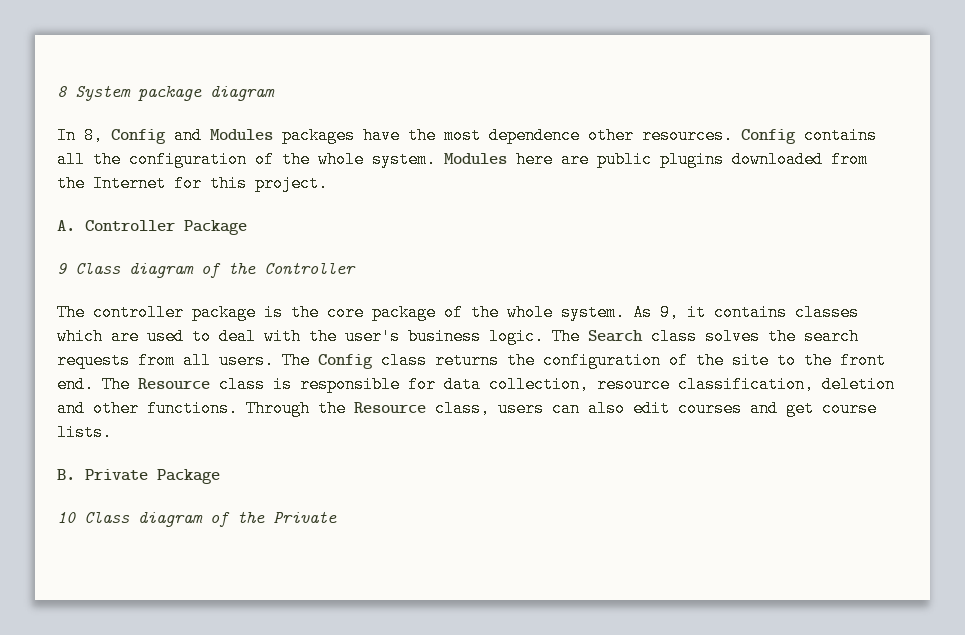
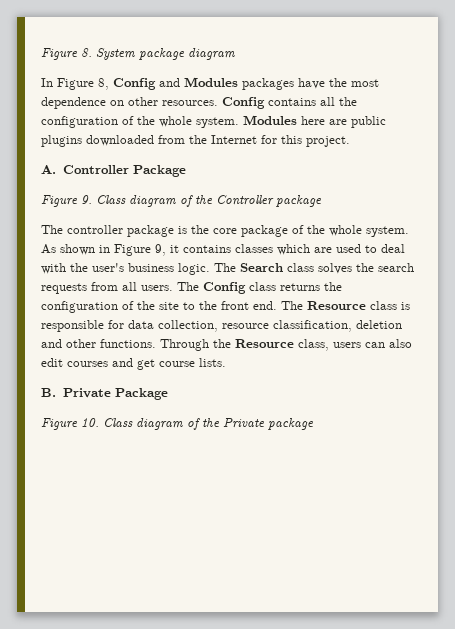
[57,86,67,97] 8 -> [41,48,92,60] Figure 8.
(76, 135) none -> [57,78,94,90] Figure
(580, 135) none -> [110,100,124,106] on
[57,263,67,274] 9 -> [41,195,92,207] Figure 9.
(356, 268) none -> [276,195,322,207] package
(652, 312) none -> [60,244,151,256] shown in Figure
[57,512,76,523] 10 -> [41,418,99,430] Figure 10.
(337, 517) none -> [268,418,314,430] package

